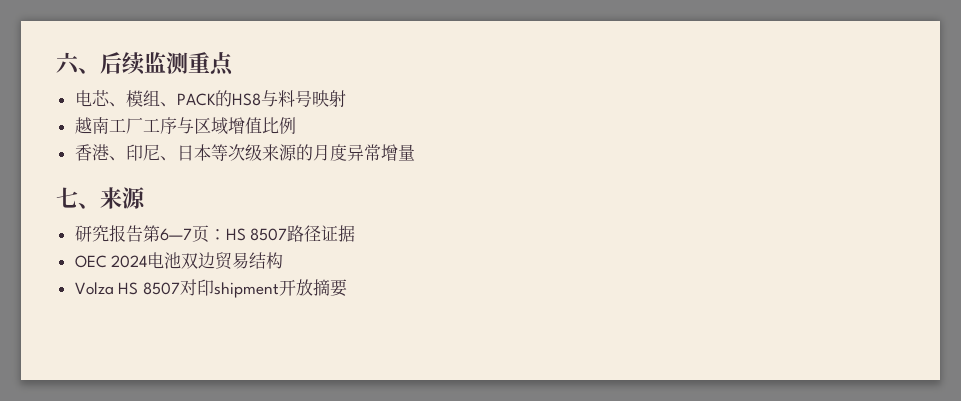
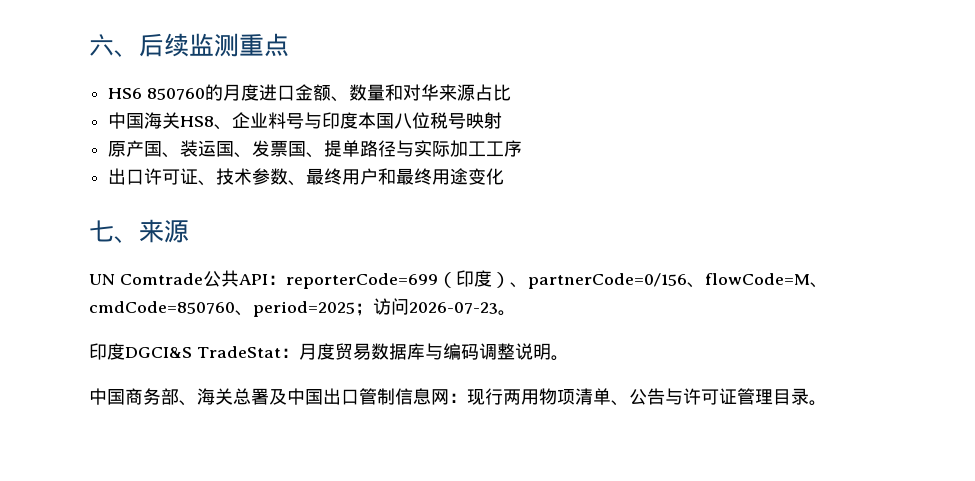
[74,90,346,107] [74,117,296,135] [74,144,415,161] [56,187,146,209] [74,225,356,243] [74,252,284,270] [74,279,347,298] 电芯、模组、PACK的HS8与料号映射 // 越南工厂工序与区域增值比例 // 香港、印尼、日本等次级来源的月度异常增量 // 七、来源 // 研究报告第6—7页：HS 8507路径证据 // OEC 2024电池双边贸易结构 // Volza HS 8507对印shipment开放摘要 -> [108,84,511,102] [108,112,503,130] [108,140,523,158] [108,168,505,186] [89,219,189,243] [89,270,828,289] [89,298,516,317] [89,343,569,361] [89,388,827,406] HS6 850760的月度进口金额、数量和对华来源占比 // 中国海关HS8、企业料号与印度本国八位税号映射 // 原产国、装运国、发票国、提单路径与实际加工工序 // 出口许可证、技术参数、最终用户和最终用途变化 // 七、来源 // UN Comtrade公共API：reporterCode=699（印度）、partnerCode=0/156、flowCode=M、cmdCode=850760、period=2025；访问2026-07-23。 // 印度DGCI&S TradeStat：月度贸易数据库与编码调整说明。 // 中国商务部、海关总署及中国出口管制信息网：现行两用物项清单、公告与许可证管理目录。

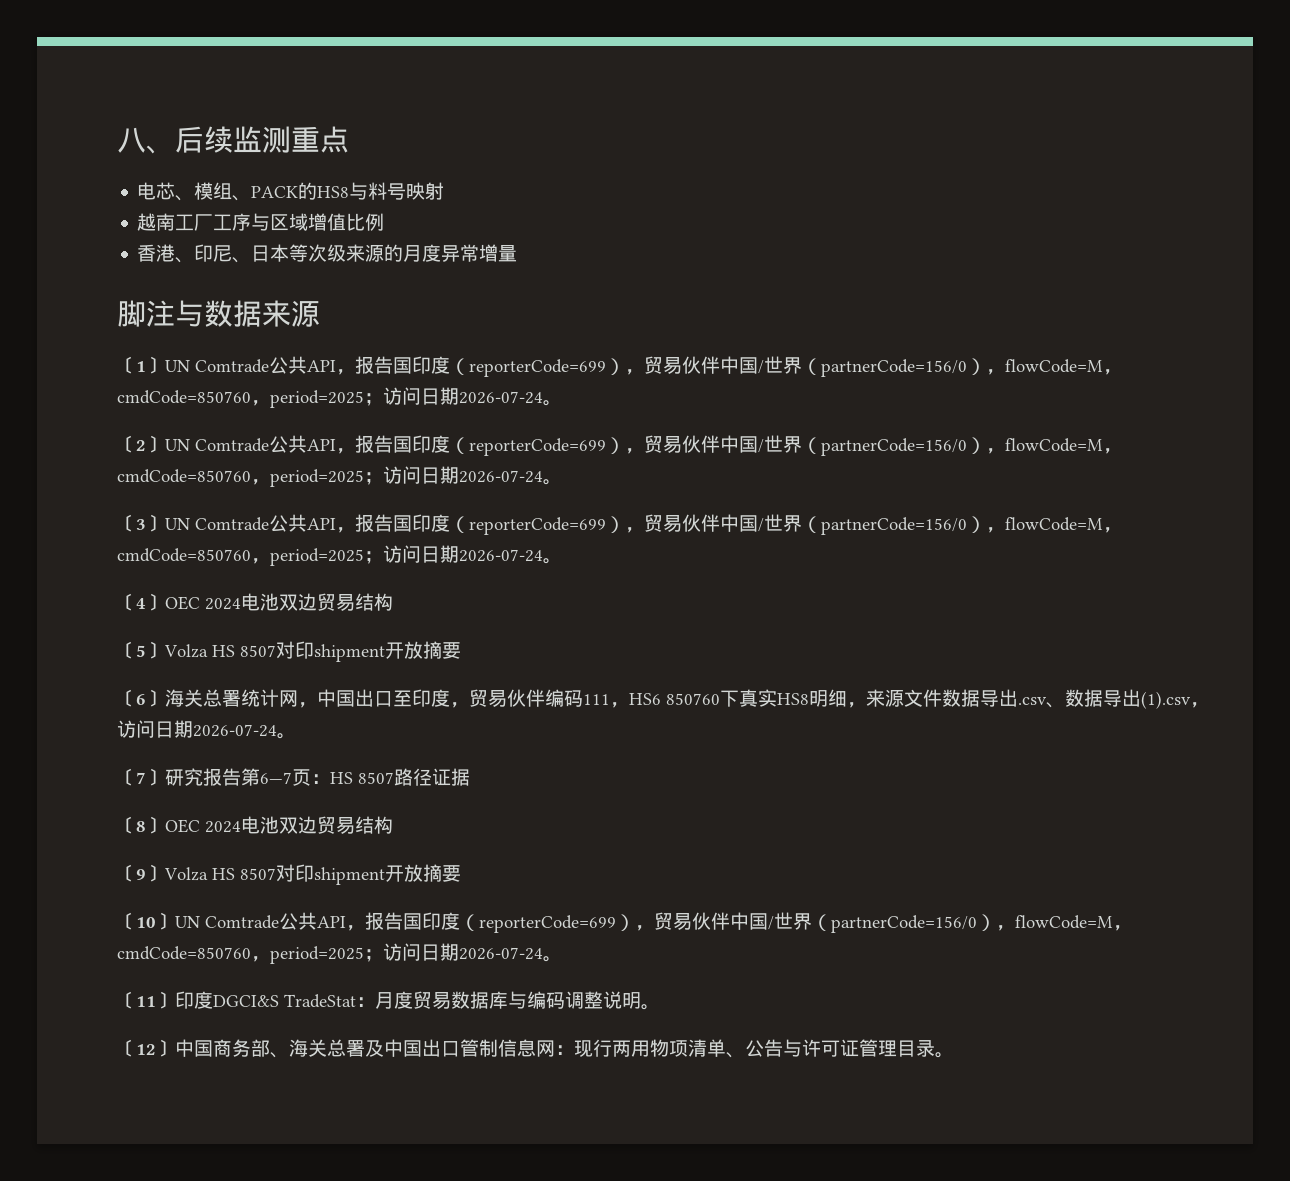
[89,34,114,56] 六 -> [117,127,146,153] 八
[108,84,511,102] [108,112,503,130] [108,140,523,158] [108,168,505,186] [89,220,139,243] HS6 850760的月度进口金额、数量和对华来源占比 // 中国海关HS8、企业料号与印度本国八位税号映射 // 原产国、装运国、发票国、提单路径与实际加工工序 // 出口许可证、技术参数、最终用户和最终用途变化 // 七、 -> [137,182,445,201] [137,213,385,231] [137,244,518,263] [117,300,262,327] 电芯、模组、PACK的HS8与料号映射 // 越南工厂工序与区域增值比例 // 香港、印尼、日本等次级来源的月度异常增量 // 脚注与数据
[89,270,828,289] [89,298,516,317] UN Comtrade公共API：reporterCode=699（印度）、partnerCode=0/156、flowCode=M、cmdCode=850760、period=2025；访问2026-07-23。 // -> [117,356,1122,377] [117,387,562,408] [117,435,1122,456] [117,466,562,487] [117,514,1122,535] [117,545,562,566] [117,593,393,611] [117,641,461,662] [117,689,1209,709] [117,720,296,739] [117,768,470,786] [117,816,393,834] [117,864,461,885] [117,912,1132,933] [117,943,562,964] [117,991,175,1009] 〔1〕UN Comtrade公共API，报告国印度（reporterCode=699），贸易伙伴中国/世界（partnerCode=156/0），flowCode=M，cmdCode=850760，period=2025；访问日期2026-07-24。 // 〔2〕UN Comtrade公共API，报告国印度（reporterCode=699），贸易伙伴中国/世界（partnerCode=156/0），flowCode=M，cmdCode=850760，period=2025；访问日期2026-07-24。 // 〔3〕UN Comtrade公共API，报告国印度（reporterCode=699），贸易伙伴中国/世界（partnerCode=156/0），flowCode=M，cmdCode=850760，period=2025；访问日期2026-07-24。 // 〔4〕OEC 2024电池双边贸易结构 // 〔5〕Volza HS 8507对印shipment开放摘要 // 〔6〕海关总署统计网，中国出口至印度，贸易伙伴编码111，HS6 850760下真实HS8明细，来源文件数据导出.csv、数据导出(1).csv，访问日期2026-07-24。 // 〔7〕研究报告第6—7页：HS 8507路径证据 // 〔8〕OEC 2024电池双边贸易结构 // 〔9〕Volza HS 8507对印shipment开放摘要 // 〔10〕UN Comtrade公共API，报告国印度（reporterCode=699），贸易伙伴中国/世界（partnerCode=156/0），flowCode=M，cmdCode=850760，period=2025；访问日期2026-07-24。 // 〔11〕
(569, 358) none -> [117,1039,175,1057] 〔12〕

